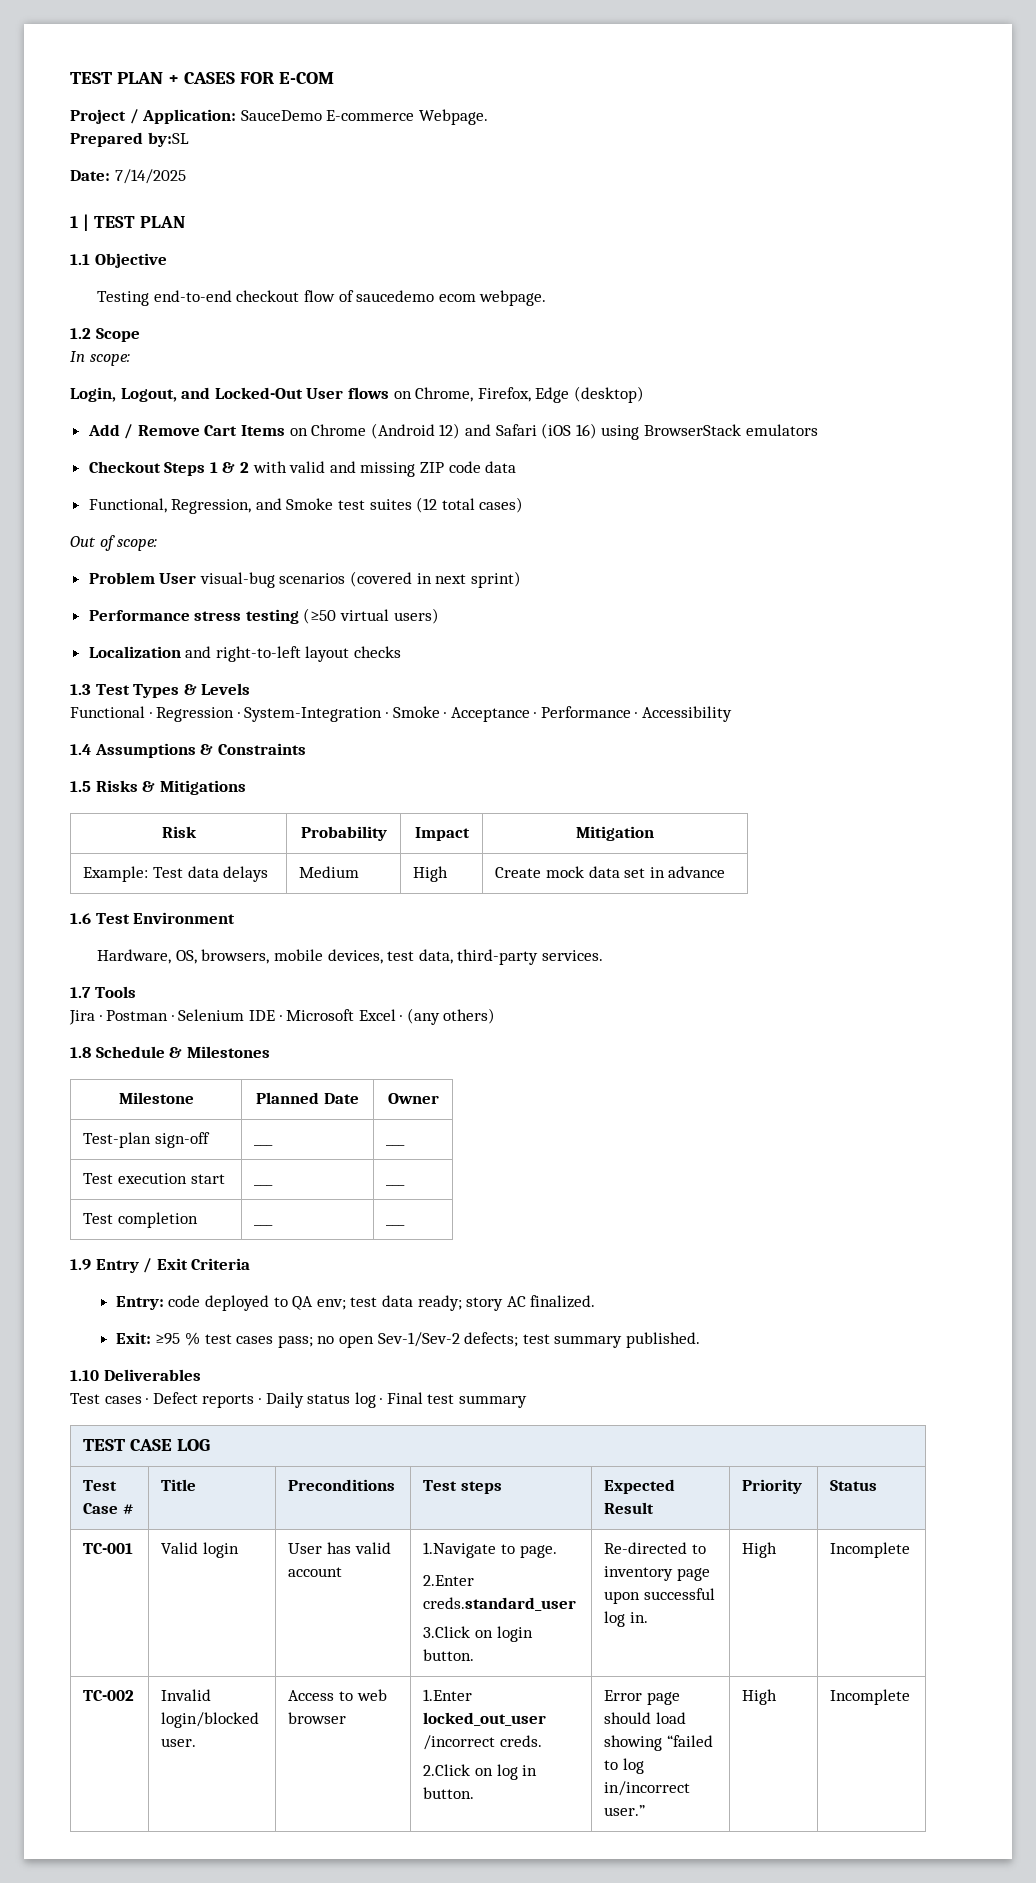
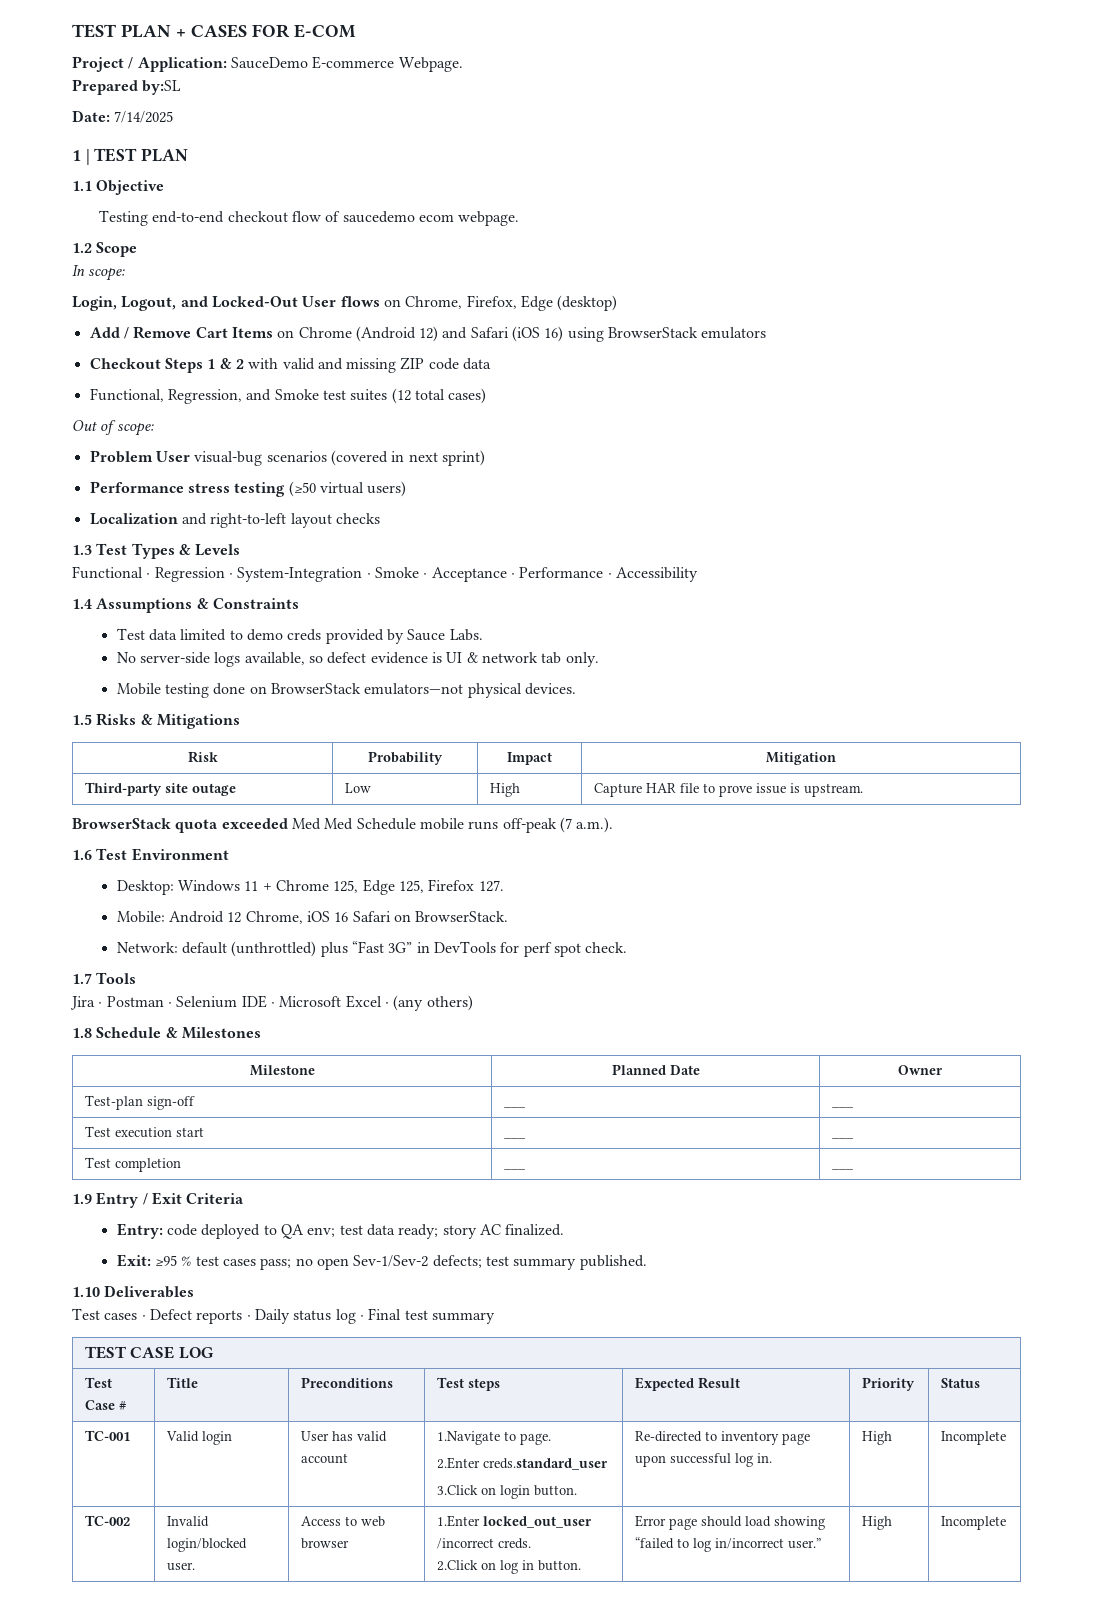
(306, 749) none -> [116,628,483,644] [116,652,599,667] [116,683,576,698] // Test data limited to demo creds provided by Sauce Labs. // No server-side logs available, so defect evidence is UI & network tab only. // Mobile testing done on BrowserStack emulators—not physical devices.
[83,866,269,882] [299,866,360,878] [413,866,449,882] [495,866,726,878] [70,912,236,924] [97,949,603,965] Example: Test data delays | Medium | High | Create mock data set in advance // 1.6 Test Environment // Hardware, OS, browsers, mobile devices, test data, third-party services. -> [84,782,236,796] [344,783,371,793] [489,783,520,797] [593,783,863,797] [72,817,614,833] [72,848,229,861] [116,879,504,895] [116,911,509,924] [116,941,628,957] Third-party site outage | Low | High | Capture HAR file to prove issue is upstream. // BrowserStack quota exceeded Med Med Schedule mobile runs off-peak (7 a.m.). // 1.6 Test Environment // Desktop: Windows 11 + Chrome 125, Edge 125, Firefox 127. // Mobile: Android 12 Chrome, iOS 16 Safari on BrowserStack. // Network: default (unthrottled) plus “Fast 3G” in DevTools for perf spot check.

